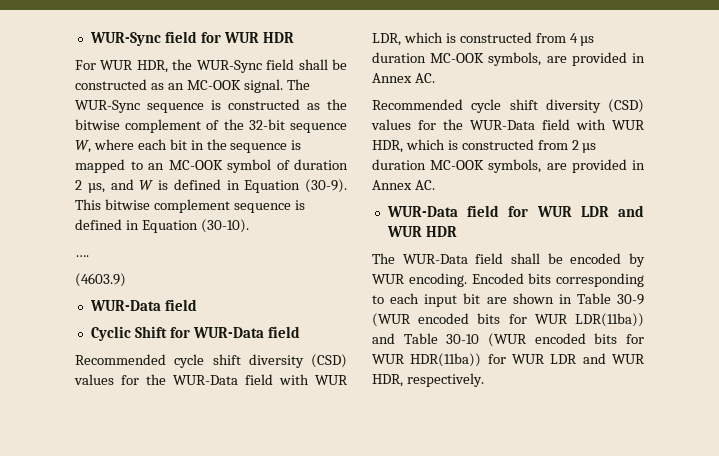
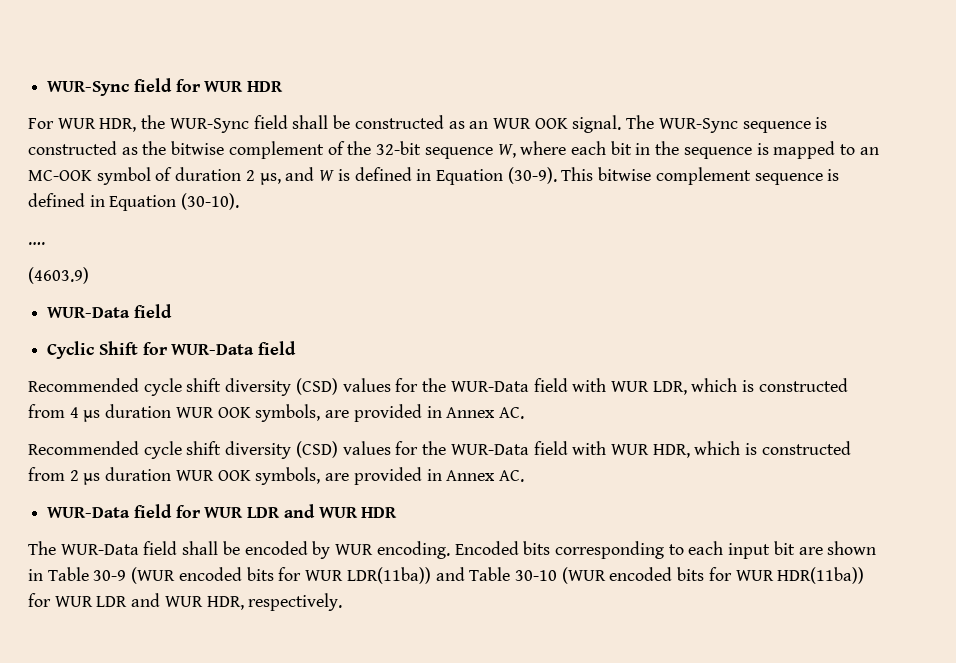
[186,80,241,90] MC-OOK -> [492,118,568,129] WUR OOK
[430,53,485,63] MC-OOK -> [175,407,251,418] WUR OOK
[430,160,485,170] MC-OOK -> [175,470,251,481] WUR OOK

